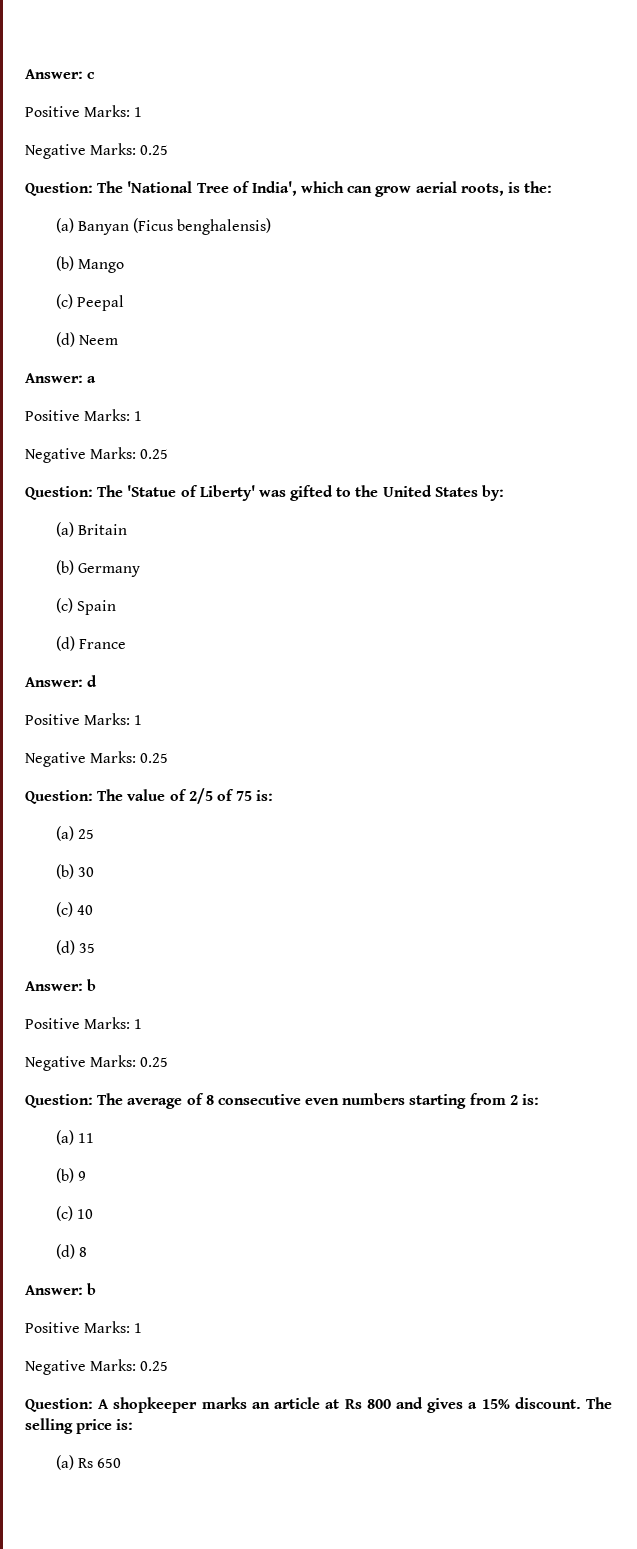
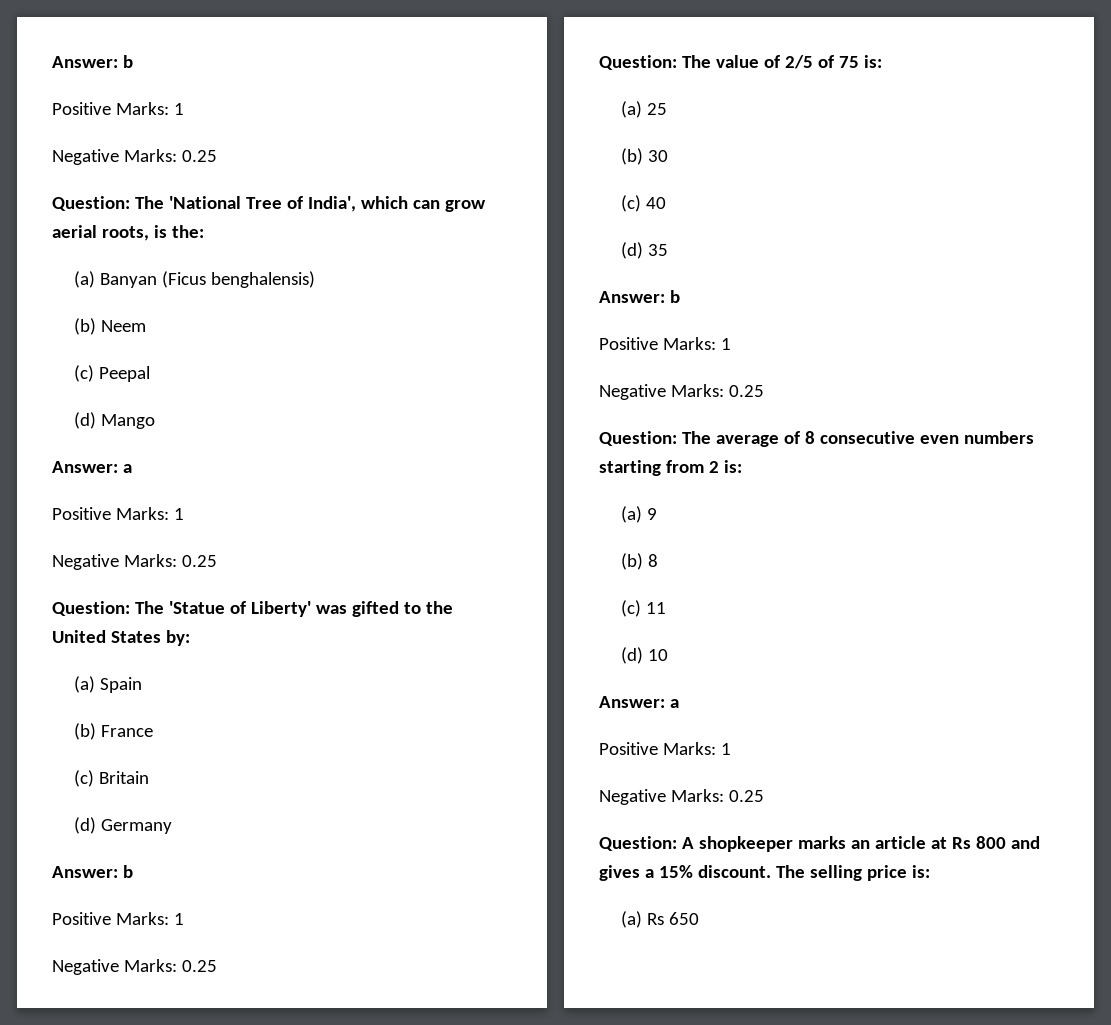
[25,69,96,79] Answer: c -> [52,55,133,68] Answer: b
[77,259,124,273] Mango -> [101,320,147,332] Neem
[78,335,118,345] Neem -> [101,414,156,429] Mango
(74, 529) none -> [100,677,143,693] [74,723,154,740] [74,770,95,787] Spain // (b) France // (c)
[55,560,74,575] (b) -> [74,817,97,834] (d)
[55,598,116,615] [55,636,126,651] [25,675,98,687] // (c) Spain // (d) France // Answer: d -> [52,865,133,878] // Answer: b
[77,1133,94,1143] [55,1168,86,1183] [55,1206,73,1221] 11 // (b) 9 // (c) -> [647,508,658,520] [621,553,659,570] [621,600,667,617] [621,647,644,664] 9 // (b) 8 // (c) 11 // (d)
[55,1244,87,1259] [25,1283,97,1295] // (d) 8 // Answer: b -> [599,696,679,708] // Answer: a

